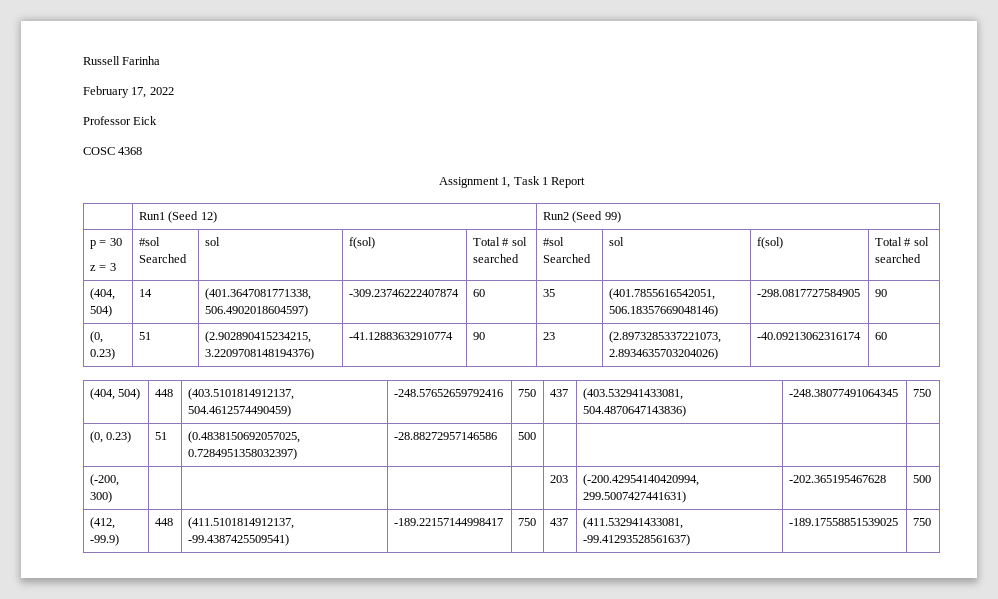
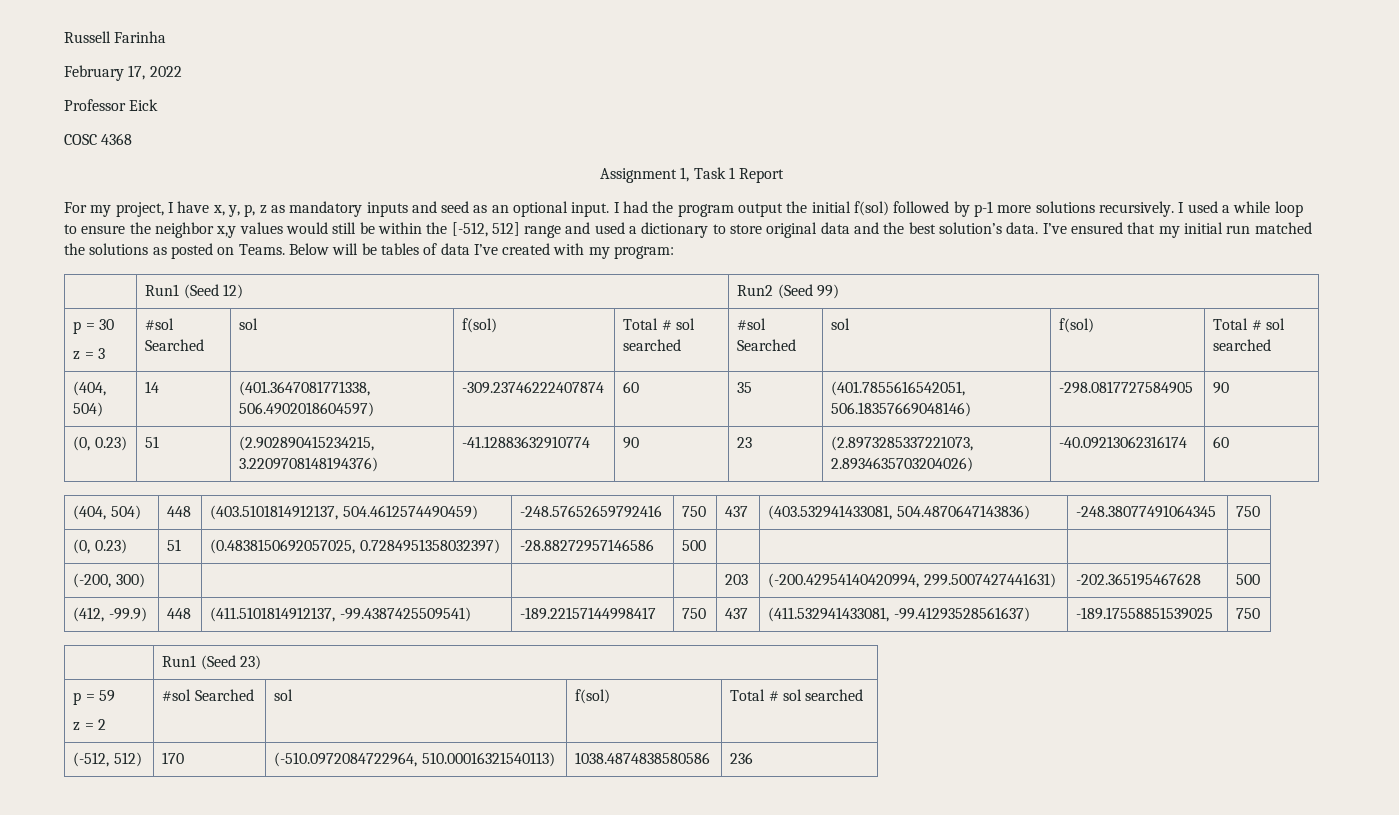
(586, 182) none -> [64,201,1303,217] [64,222,1312,238] [64,243,675,259] // For my project, I have x, y, p, z as mandatory inputs and seed as an optional input. I had the program output the initial f(sol) followed by p-1 more solutions recursively. I used a while loop to ensure the neighbor x,y values would still be within the [-512, 512] range and used a dictionary to store original data and the best solution’s data. I’ve ensured that my initial run matched the solutions as posted on Teams. Below will be tables of data I’ve created with my program:
(931, 522) none -> [162,655,261,670] [73,690,115,705] [73,719,106,731] [162,689,254,701] [274,689,294,701] [575,689,611,704] [730,689,864,701] [73,752,142,767] [162,752,185,764] [274,752,555,767] [575,752,711,764] [730,752,754,764] // | Run1 (Seed 23) // p = 59 // z = 2 | #sol Searched | sol | f(sol) | Total # sol searched // (-512, 512) | 170 | (-510.0972084722964, 510.00016321540113) | 1038.4874838580586 | 236

